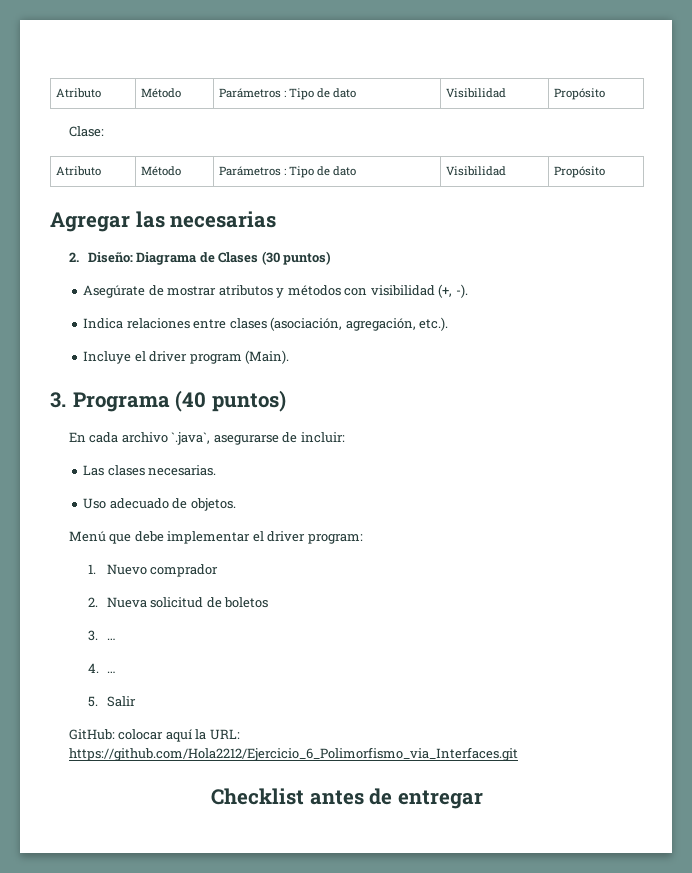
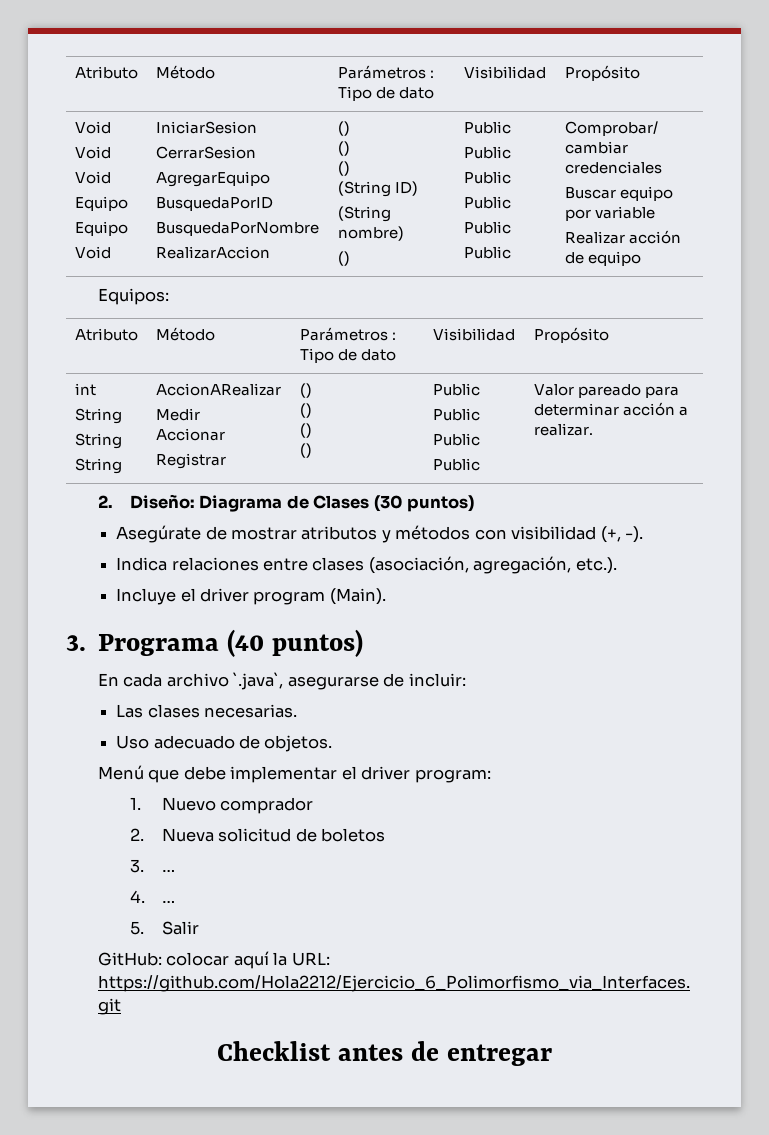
[56,88,102,98] [141,88,182,98] [219,88,357,100] [446,88,507,98] [554,88,606,100] [68,126,104,137] [56,166,102,176] [141,166,182,176] [219,166,357,178] [446,166,507,176] [554,166,606,178] [50,211,277,232] Atributo | Método | Parámetros : Tipo de dato | Visibilidad | Propósito // Clase: // Atributo | Método | Parámetros : Tipo de dato | Visibilidad | Propósito // Agregar las necesarias -> [74,66,138,79] [155,65,215,79] [337,65,434,79] [337,86,434,101] [463,66,546,79] [564,65,640,81] [74,121,111,134] [74,146,111,159] [74,171,111,184] [74,196,128,211] [74,221,128,236] [74,246,111,259] [155,121,257,134] [155,146,256,159] [155,171,270,187] [155,197,273,211] [155,222,319,236] [155,246,270,259] [337,121,350,136] [337,141,350,156] [337,161,350,176] [337,181,418,197] [337,206,391,222] [337,226,404,241] [337,251,350,266] [463,121,511,134] [463,146,511,159] [463,171,511,184] [463,196,511,209] [463,221,511,234] [463,246,511,259] [564,121,658,136] [564,141,628,154] [564,161,662,174] [564,186,673,201] [564,206,655,221] [564,230,681,244] [564,251,641,266] [97,288,169,305] [74,328,138,341] [155,327,215,341] [299,327,396,341] [299,348,396,363] [432,328,515,341] [533,327,609,343] [74,383,96,396] [74,408,122,424] [74,433,122,449] [74,458,122,474] [155,383,281,396] [155,408,200,421] [155,428,225,441] [155,453,226,469] [299,383,312,398] [299,403,312,418] [299,423,312,438] [299,443,312,458] [432,383,480,396] [432,408,480,421] [432,433,480,446] [432,458,480,471] [533,384,679,398] [533,402,688,416] [533,423,593,436] Atributo | Método | Parámetros : Tipo de dato | Visibilidad | Propósito // Void // Void // Void // Equipo // Equipo // Void | IniciarSesion // CerrarSesion // AgregarEquipo // BusquedaPorID // BusquedaPorNombre // RealizarAccion | () // () // () // (String ID) // (String nombre) // () | Public // Public // Public // Public // Public // Public | Comprobar/ cambiar credenciales // Buscar equipo por variable // Realizar acción de equipo // Equipos: // Atributo | Método | Parámetros : Tipo de dato | Visibilidad | Propósito // int // String // String // String | AccionARealizar // Medir // Accionar // Registrar | () // () // () // () | Public // Public // Public // Public | Valor pareado para determinar acción a realizar.

